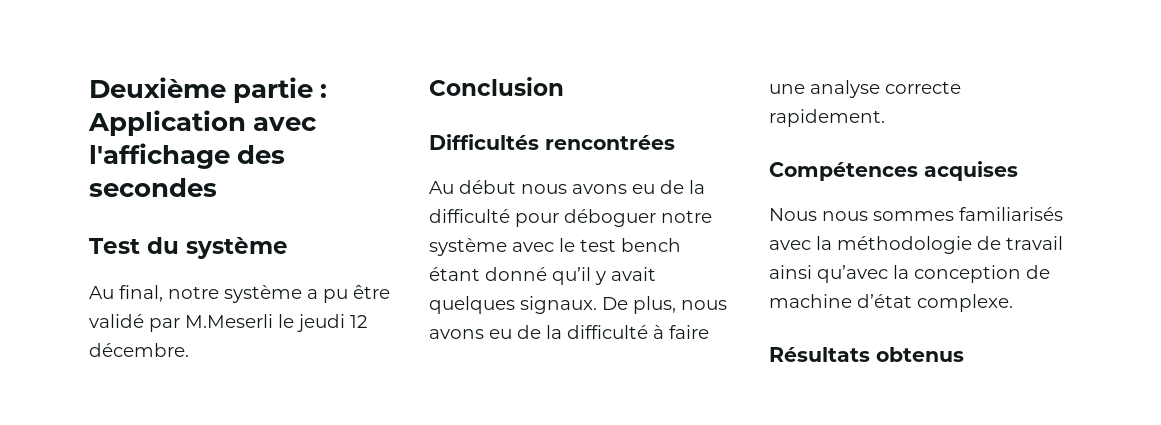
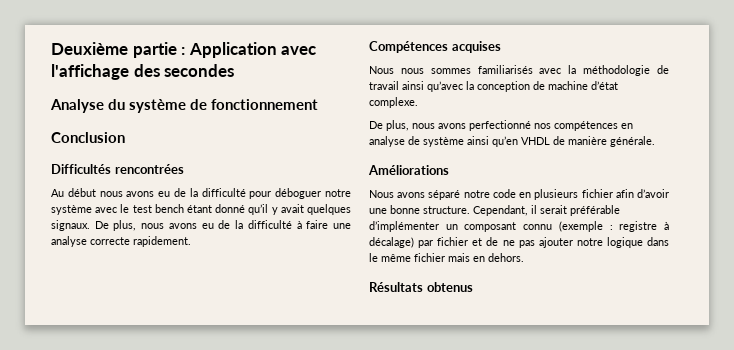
[89,238,140,254] Test -> [50,99,104,113] Analyse
[89,285,390,303] [89,314,368,332] [89,343,189,357] // Au final, notre système a pu être validé par M.Meserli le jeudi 12 décembre. -> [190,99,319,110] de fonctionnement
(1013, 303) none -> [369,120,633,131] [369,136,655,147] [368,165,449,175] [369,189,669,200] [369,205,620,216] [369,221,669,232] [369,237,669,248] [369,253,524,262] // De plus, nous avons perfectionné nos compétences en analyse de système ainsi qu’en VHDL de manière générale. // Améliorations // Nous avons séparé notre code en plusieurs fichier afin d’avoir une bonne structure. Cependant, il serait préférable d’implémenter un composant connu (exemple : registre à décalage) par fichier et de ne pas ajouter notre logique dans le même fichier mais en dehors.

